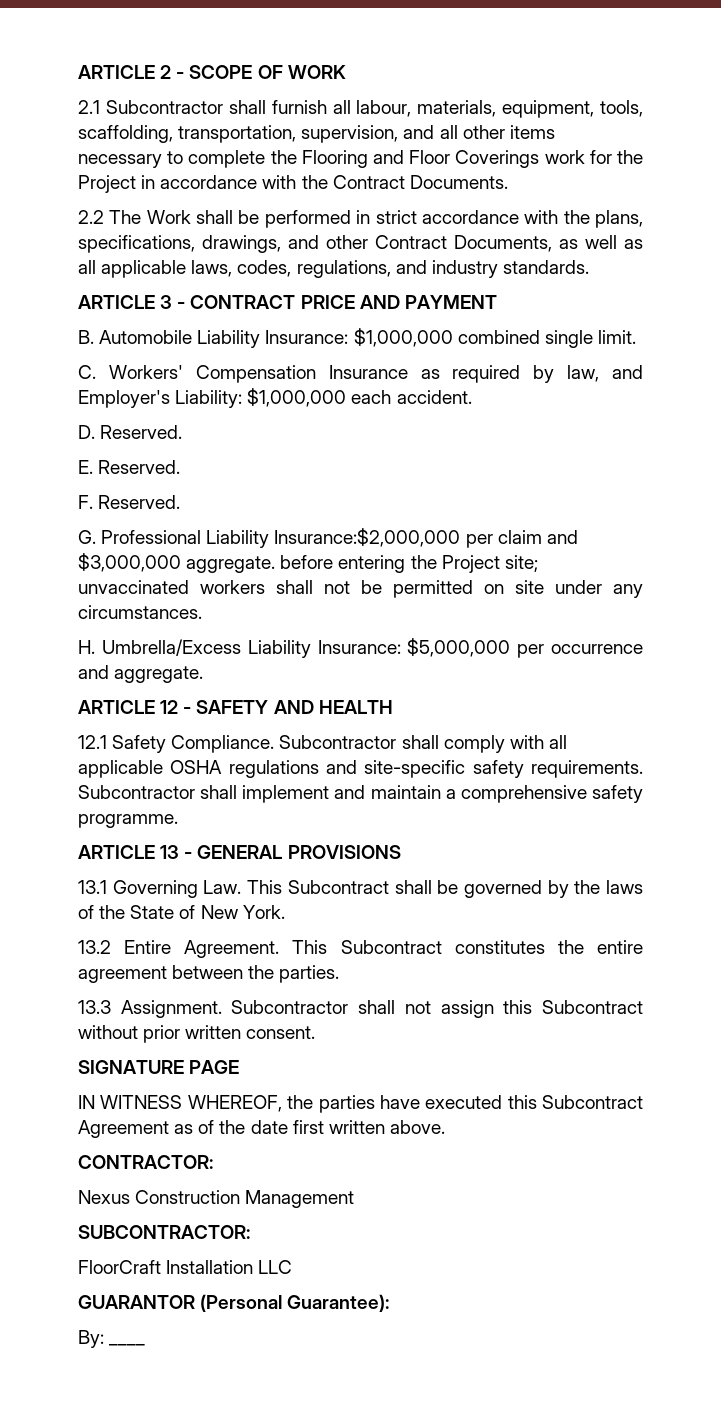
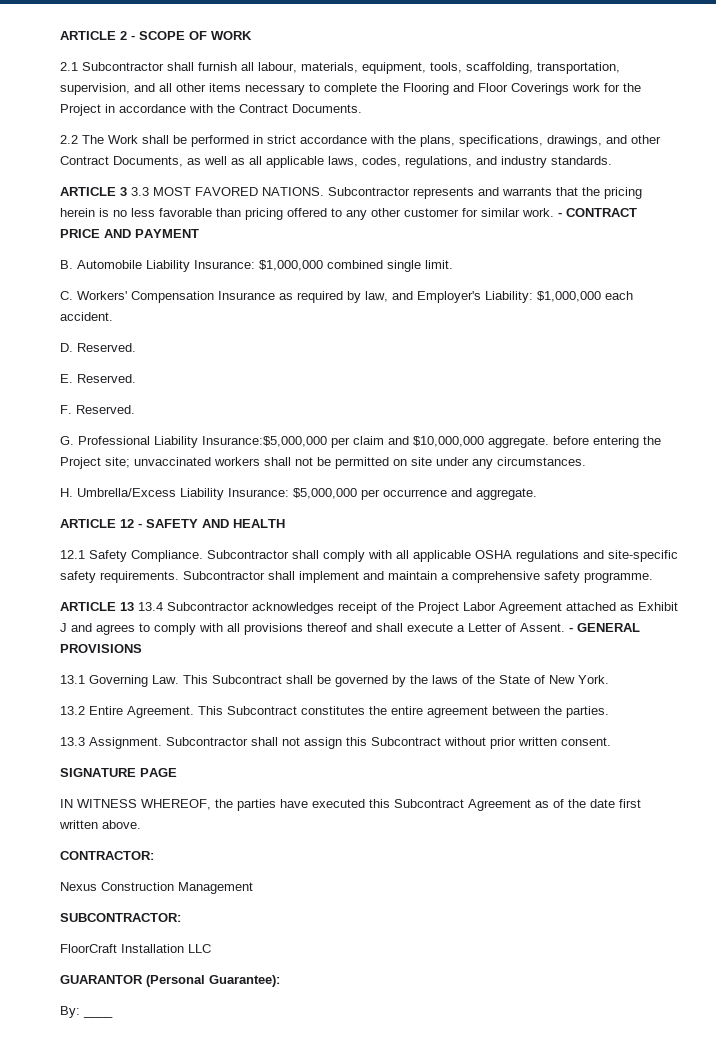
(173, 302) none -> [131,187,642,199] [60,208,554,220] 3.3 MOST FAVORED NATIONS. Subcontractor represents and warrants that the pricing herein is no less favorable than pricing offered to any other customer for similar work.
[274,528,461,547] Insurance:$2,000,000 -> [202,436,327,447] Insurance:$5,000,000
[78,553,181,572] $3,000,000 -> [413,436,484,447] $10,000,000
(180, 852) none -> [138,602,678,614] [60,623,565,635] 13.4 Subcontractor acknowledges receipt of the Project Labor Agreement attached as Exhibit J and agrees to comply with all provisions thereof and shall execute a Letter of Assent.

